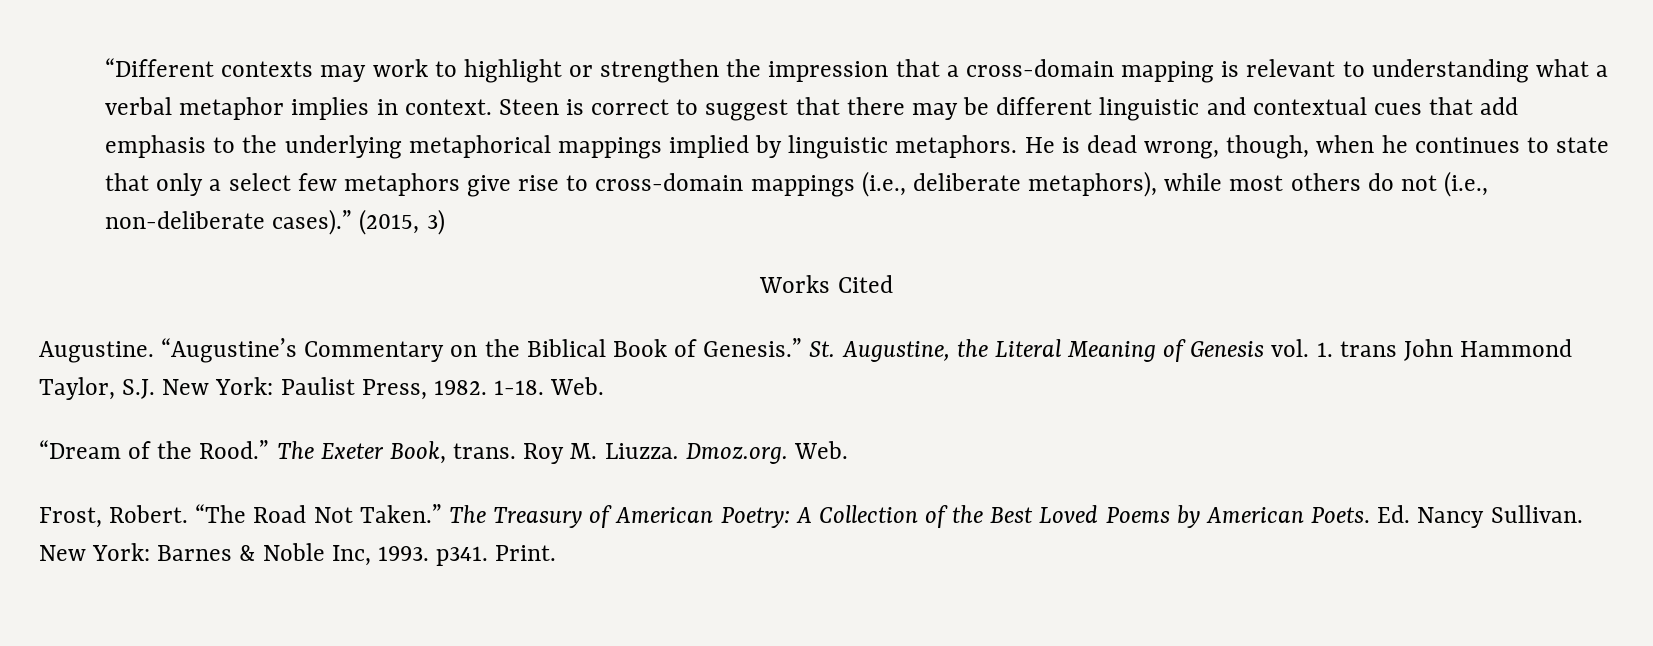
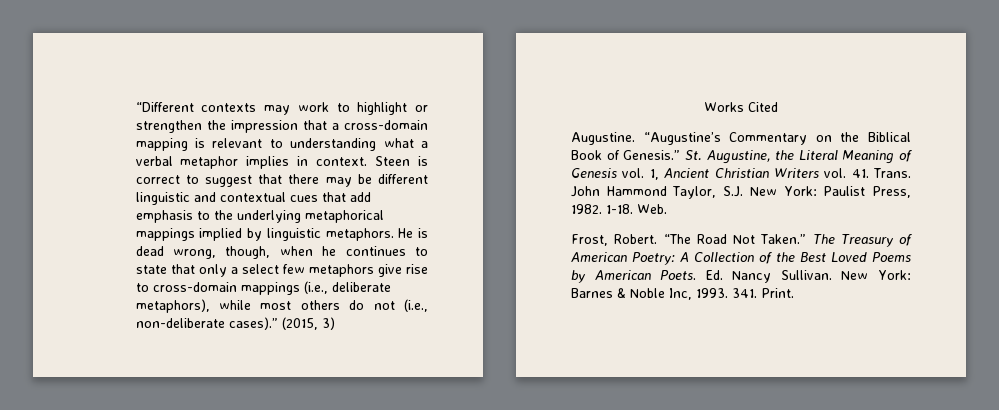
[1316,341,1397,357] 1. trans -> [649,168,911,180] 1, Ancient Christian Writers vol. 41. Trans.
[39,440,848,464] // “Dream of the Rood.” The Exeter Book, trans. Roy M. Liuzza. Dmoz.org. Web. -> (667, 209) none
[436,546,489,566] p341. -> [732,288,757,298] 341.

